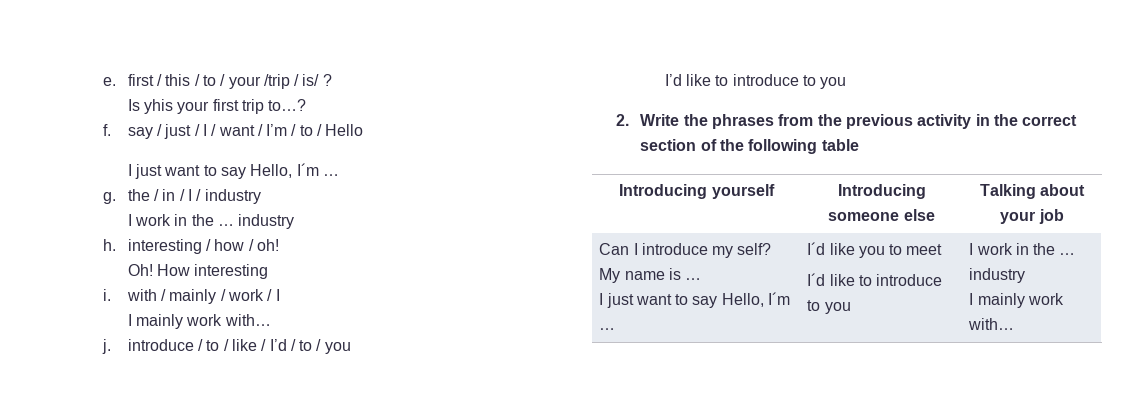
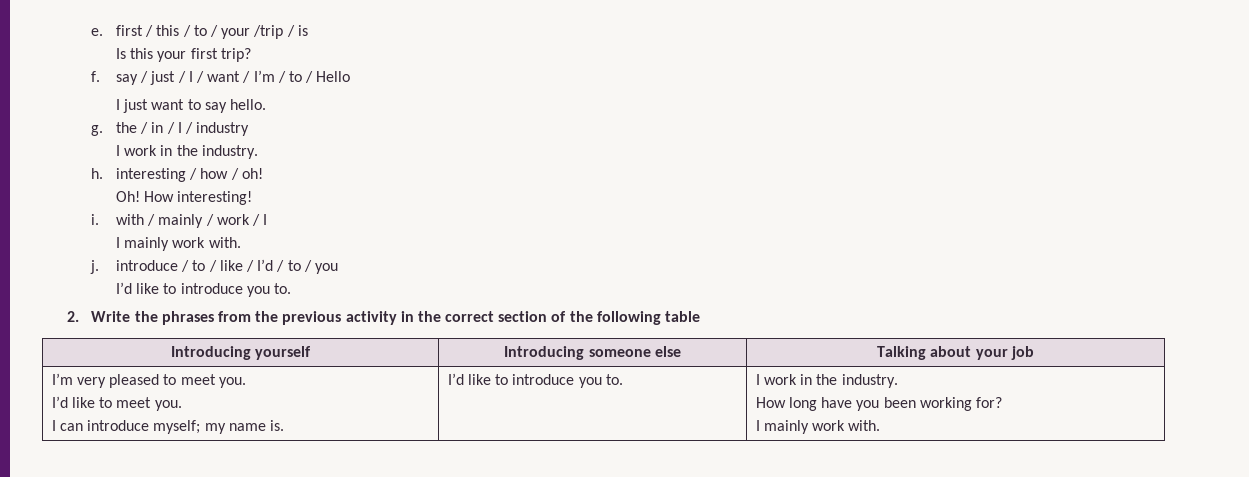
[302,74,332,86] is/ ? -> [297,25,308,36] is
[143,99,173,114] yhis -> [130,48,154,59] this
[241,99,307,114] trip to…? -> [220,48,251,62] trip?
[250,163,339,178] Hello, I´m … -> [230,99,267,110] hello.
[217,214,295,229] … industry -> [201,145,258,159] industry.
[194,264,269,279] interesting -> [177,191,253,205] interesting!
[224,314,271,326] with… -> [208,237,241,248] with.
[802,75,847,89] to you -> [246,283,292,297] you to.
[599,243,772,258] [599,268,702,283] [599,292,791,308] [599,328,616,330] [807,242,943,258] [807,273,943,286] [807,300,851,314] [969,243,1076,255] [969,268,1026,283] [969,293,1064,308] [968,318,1015,330] Can I introduce my self? My name is … // I just want to say Hello, I´m … | I´d like you to meet // I´d like to introduce to you | I work in the … industry // I mainly work with… -> [51,373,246,388] [51,396,182,411] [51,420,284,434] [447,373,623,388] [755,374,898,388] [755,397,1002,411] [755,420,881,434] I’m very pleased to meet you. // I’d like to meet you. // I can introduce myself; my name is. | I’d like to introduce you to. | I work in the industry. // How long have you been working for? // I mainly work with.

